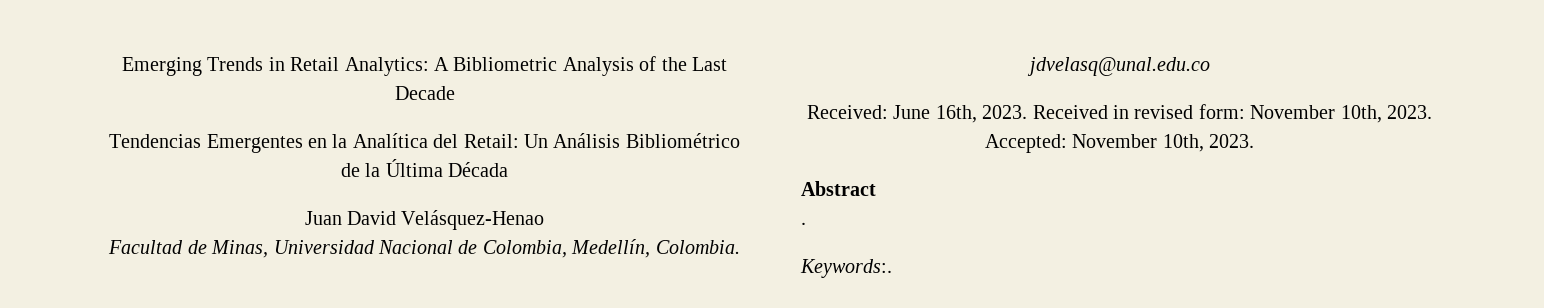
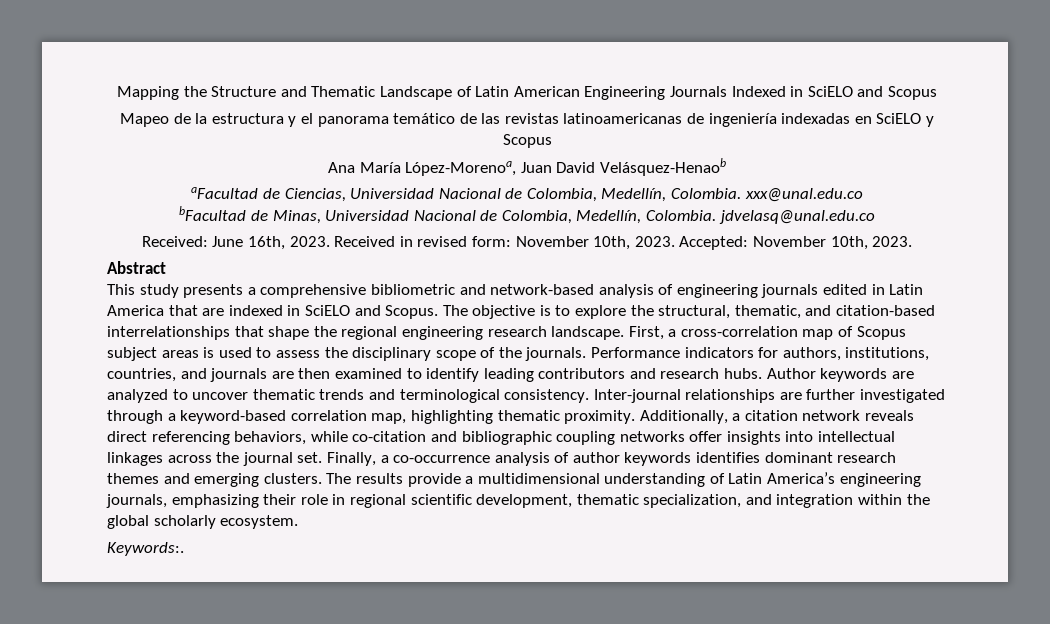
[122,56,727,76] [394,86,455,100] [109,133,740,153] [340,159,509,177] [304,210,545,230] [108,240,184,254] Emerging Trends in Retail Analytics: A Bibliometric Analysis of the Last Decade // Tendencias Emergentes en la Analítica del Retail: Un Análisis Bibliométrico de la Última Década // Juan David Velásquez-Henao // Facultad -> [117,86,937,100] [119,113,935,127] [502,134,552,148] [328,158,726,176] [191,187,863,202] [179,206,247,221] Mapping the Structure and Thematic Landscape of Latin American Engineering Journals Indexed in SciELO and Scopus // Mapeo de la estructura y el panorama temático de las revistas latinoamericanas de ingeniería indexadas en SciELO y Scopus // Ana María López-Morenoa, Juan David Velásquez-Henaob // aFacultad de Ciencias, Universidad Nacional de Colombia, Medellín, Colombia. xxx@unal.edu.co // bFacultad
[801,222,806,225] . -> [107,284,924,298] [107,305,936,319] [107,326,906,340] [107,347,930,361] [107,368,914,382] [107,389,946,403] [107,410,915,424] [107,431,896,445] [107,452,897,466] [107,472,921,487] [106,494,930,508] [107,515,299,529] This study presents a comprehensive bibliometric and network-based analysis of engineering journals edited in Latin America that are indexed in SciELO and Scopus. The objective is to explore the structural, thematic, and citation-based interrelationships that shape the regional engineering research landscape. First, a cross-correlation map of Scopus subject areas is used to assess the disciplinary scope of the journals. Performance indicators for authors, institutions, countries, and journals are then examined to identify leading contributors and research hubs. Author keywords are analyzed to uncover thematic trends and terminological consistency. Inter-journal relationships are further investigated through a keyword-based correlation map, highlighting thematic proximity. Additionally, a citation network reveals direct referencing behaviors, while co-citation and bibliographic coupling networks offer insights into intellectual linkages across the journal set. Finally, a co-occurrence analysis of author keywords identifies dominant research themes and emerging clusters. The results provide a multidimensional understanding of Latin America’s engineering journals, emphasizing their role in regional scientific development, thematic specialization, and integration within the global scholarly ecosystem.

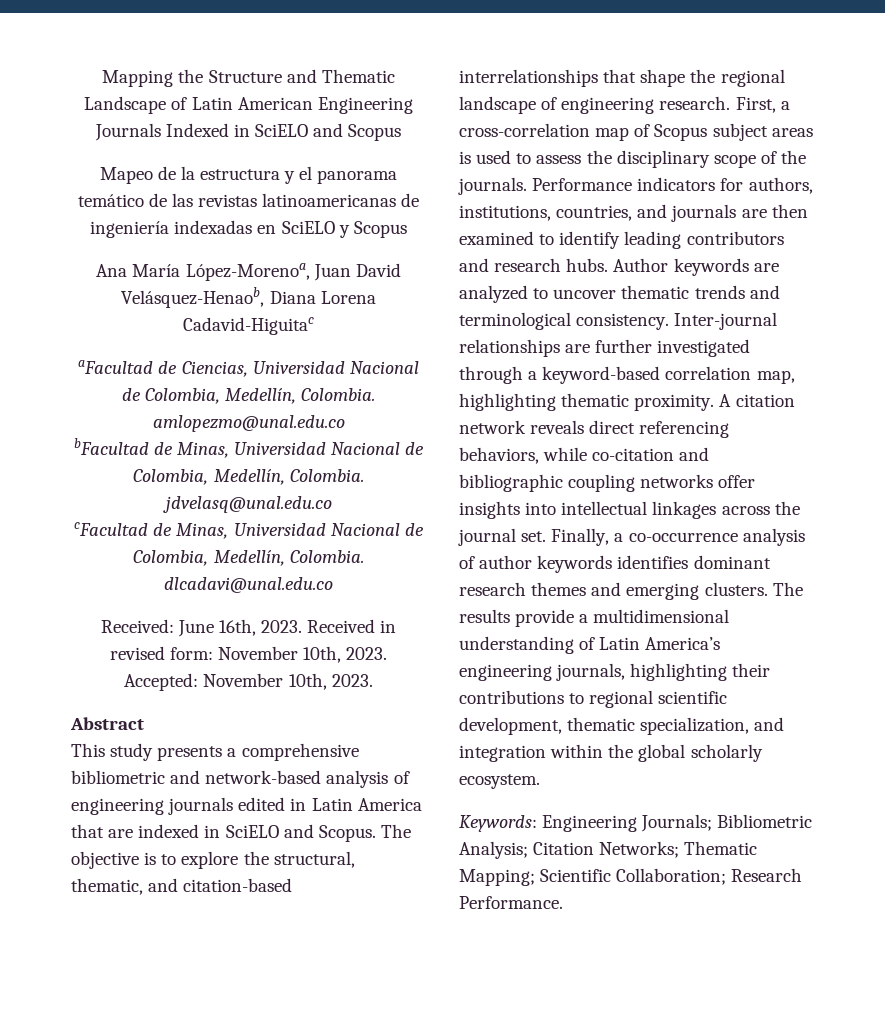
[599,158,726,176] Velásquez-Henaob -> [121,287,376,308] [183,317,314,335] Velásquez-Henaob, Diana Lorena Cadavid-Higuitac
[744,188,863,202] xxx@unal.edu.co -> [152,415,345,432] amlopezmo@unal.edu.co
(875, 217) none -> [74,522,424,539] [133,550,364,566] [164,577,333,593] // cFacultad de Minas, Universidad Nacional de Colombia, Medellín, Colombia. dlcadavi@unal.edu.co
[401,326,625,340] engineering research landscape. -> [459,96,731,114] landscape of engineering research.
[639,410,741,424] Additionally, a -> [719,394,732,407] A
[171,494,346,508] emphasizing their role in -> [630,663,771,681] [459,690,585,704] highlighting their contributions to
[107,542,184,556] Keywords:. -> [459,814,813,832] [459,841,758,859] [459,868,803,886] [459,896,563,909] Keywords: Engineering Journals; Bibliometric Analysis; Citation Networks; Thematic Mapping; Scientific Collaboration; Research Performance.

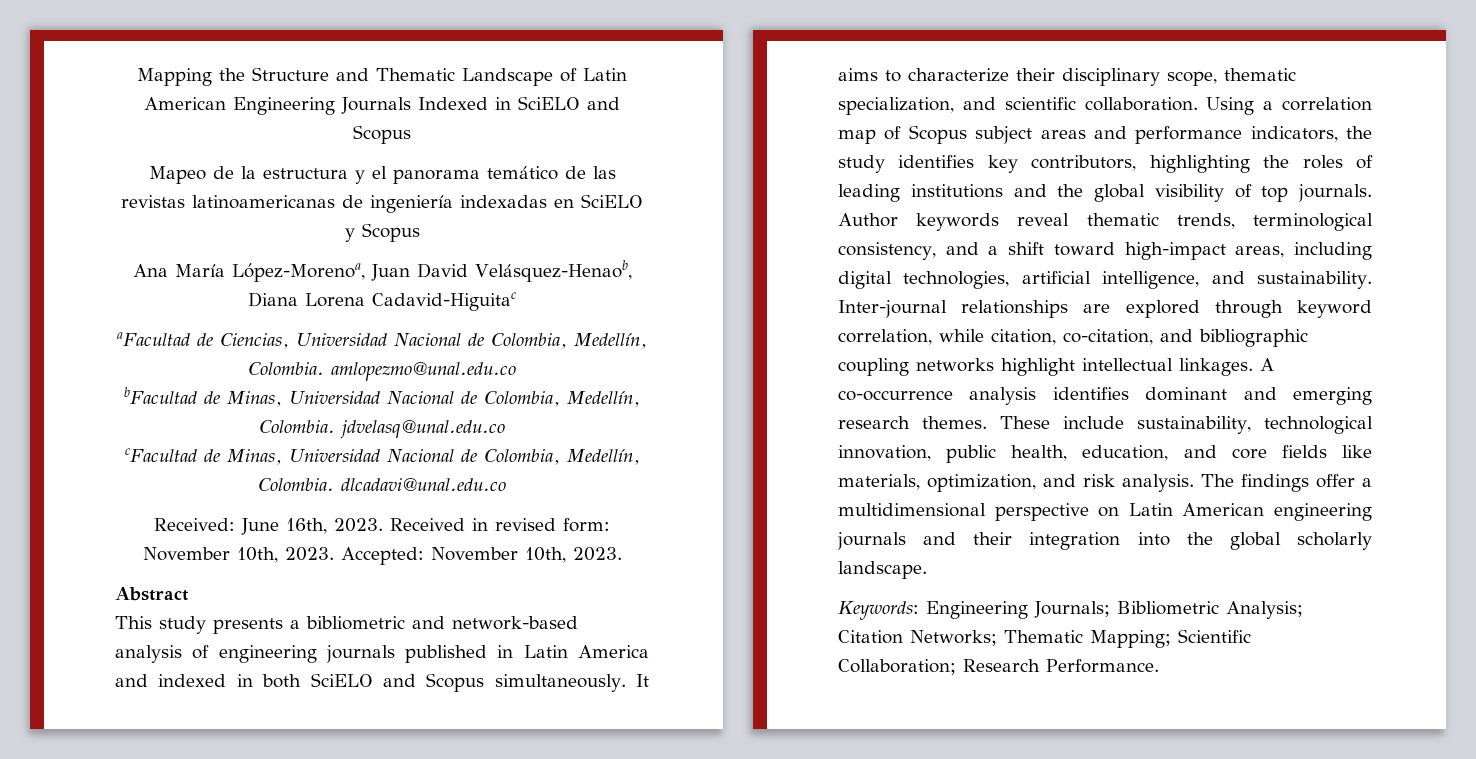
[241,743,359,761] comprehensive -> (300, 624) none
[238,797,286,811] edited -> [405,645,488,663] published
[71,824,134,838] that are -> [115,674,148,687] and
[225,824,411,842] [71,851,355,869] [71,878,293,895] [459,69,785,87] [459,96,790,114] [459,123,590,137] SciELO and Scopus. The objective is to explore the structural, thematic, and citation-based interrelationships that shape the regional landscape of engineering research. First, a cross-correlation -> [262,673,649,692] [838,68,1296,86] [838,97,1372,115] both SciELO and Scopus simultaneously. It aims to characterize their disciplinary scope, thematic specialization, and scientific collaboration. Using a correlation
[459,150,807,168] [458,177,813,195] [459,204,808,222] [459,231,784,249] [459,258,779,276] [459,285,780,303] [459,312,778,330] [459,339,751,357] [459,366,795,384] [459,393,795,411] [459,420,730,438] [459,447,710,464] [459,474,756,492] [459,501,800,519] [458,528,805,546] [459,555,771,573] [459,582,803,600] [459,609,730,627] [459,636,721,654] [459,663,771,681] [459,690,728,708] [459,717,785,735] [459,744,604,762] is used to assess the disciplinary scope of the journals. Performance indicators for authors, institutions, countries, and journals are then examined to identify leading contributors and research hubs. Author keywords are analyzed to uncover thematic trends and terminological consistency. Inter-journal relationships are further investigated through a keyword-based correlation map, highlighting thematic proximity. A citation network reveals direct referencing behaviors, while co-citation and bibliographic coupling networks offer insights into intellectual linkages across the journal set. Finally, a co-occurrence analysis of author keywords identifies dominant research themes and emerging clusters. The results provide a multidimensional understanding of Latin America’s engineering journals, highlighting their contributions to regional scientific development, thematic specialization, and integration within -> [1093,126,1372,144] [838,155,1373,173] [838,184,1372,202] [838,213,1373,231] [838,242,1372,260] [838,271,1373,289] [838,300,1372,318] [838,329,1308,347] [838,358,1274,376] [838,387,1372,405] [838,416,1373,434] [838,445,1372,463] [838,474,1372,492] [838,503,1372,521] [837,532,1170,550] and performance indicators, the study identifies key contributors, highlighting the roles of leading institutions and the global visibility of top journals. Author keywords reveal thematic trends, terminological consistency, and a shift toward high-impact areas, including digital technologies, artificial intelligence, and sustainability. Inter-journal relationships are explored through keyword correlation, while citation, co-citation, and bibliographic coupling networks highlight intellectual linkages. A co-occurrence analysis identifies dominant and emerging research themes. These include sustainability, technological innovation, public health, education, and core fields like materials, optimization, and risk analysis. The findings offer a multidimensional perspective on Latin American engineering journals and their integration into
[459,774,540,789] ecosystem. -> [838,561,927,579] landscape.

